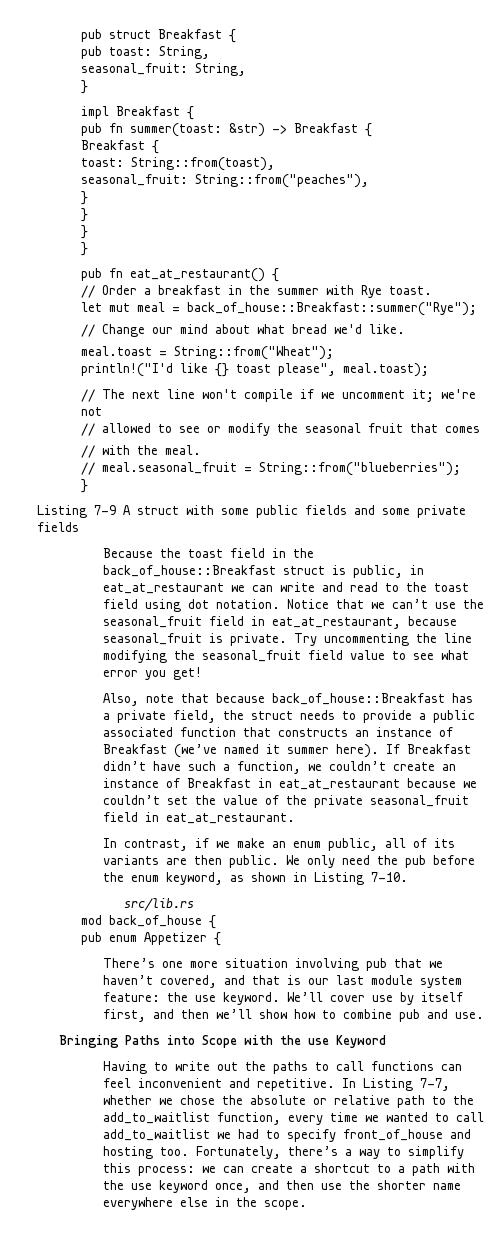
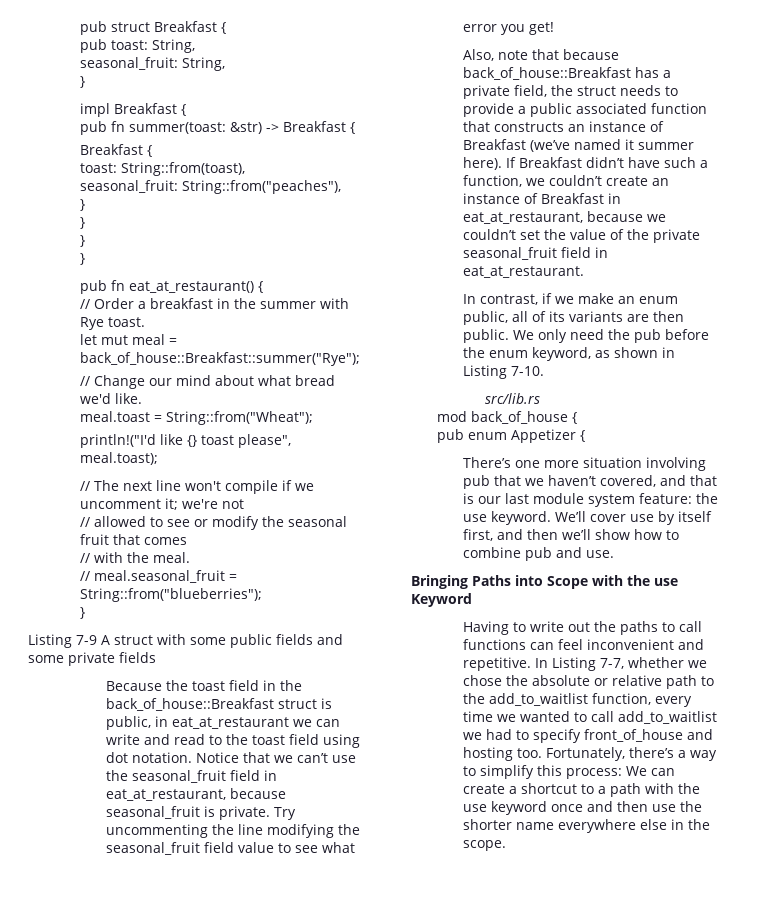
[278,779,400,790] eat_at_restaurant -> [462,212,583,224] eat_at_restaurant,
[201,1166,216,1173] we -> [625,766,647,776] We
[214,1183,251,1193] once, -> [550,804,583,812] once

